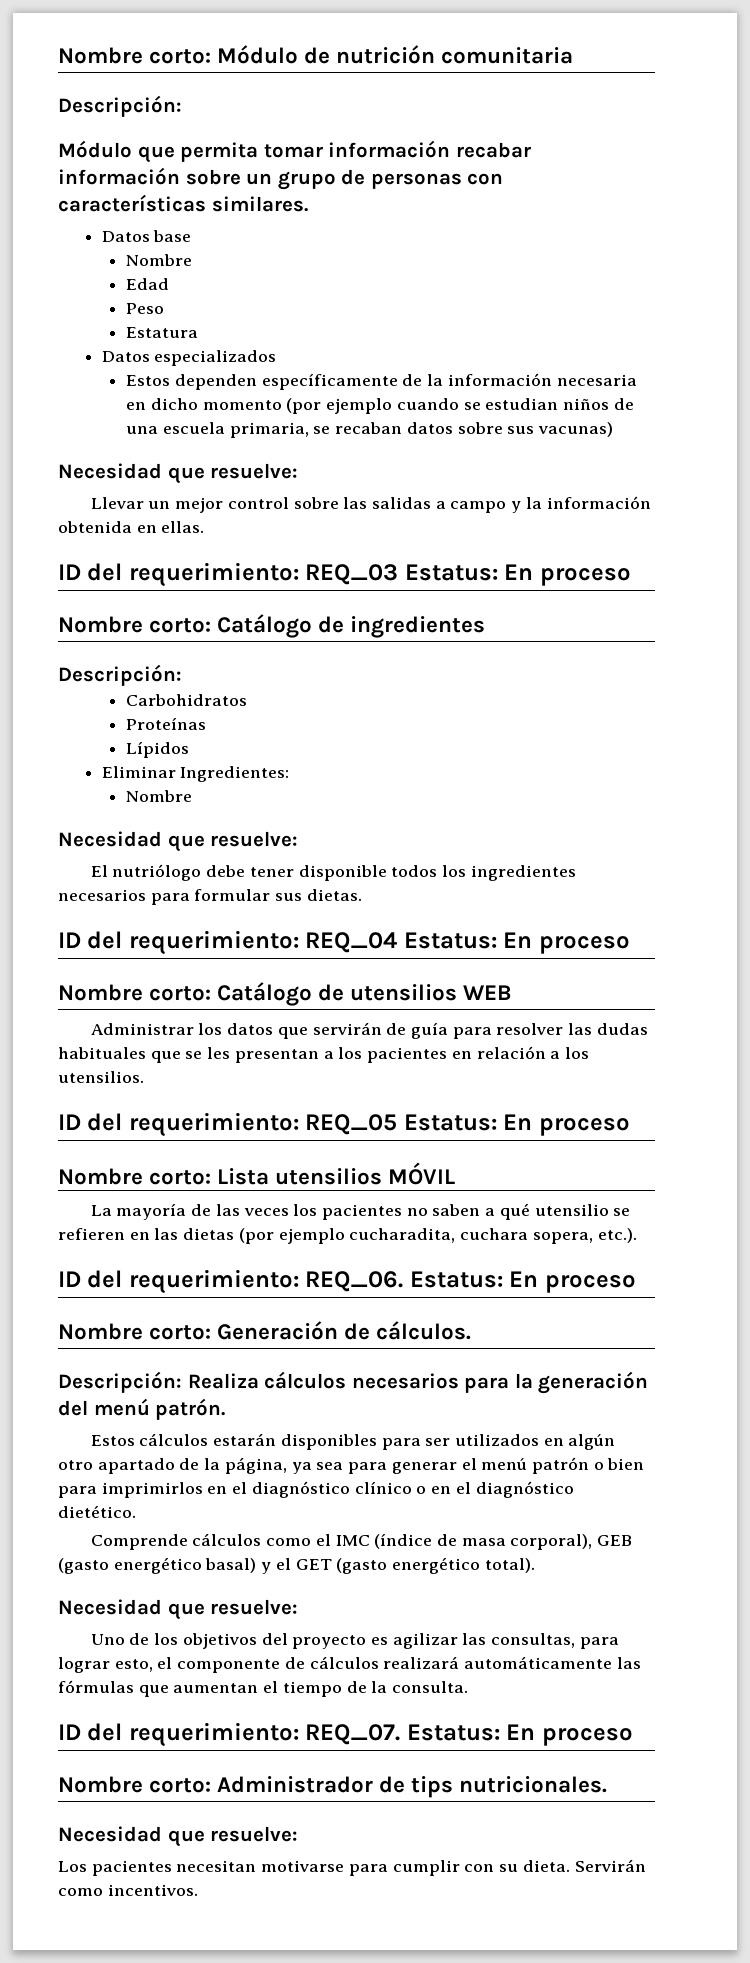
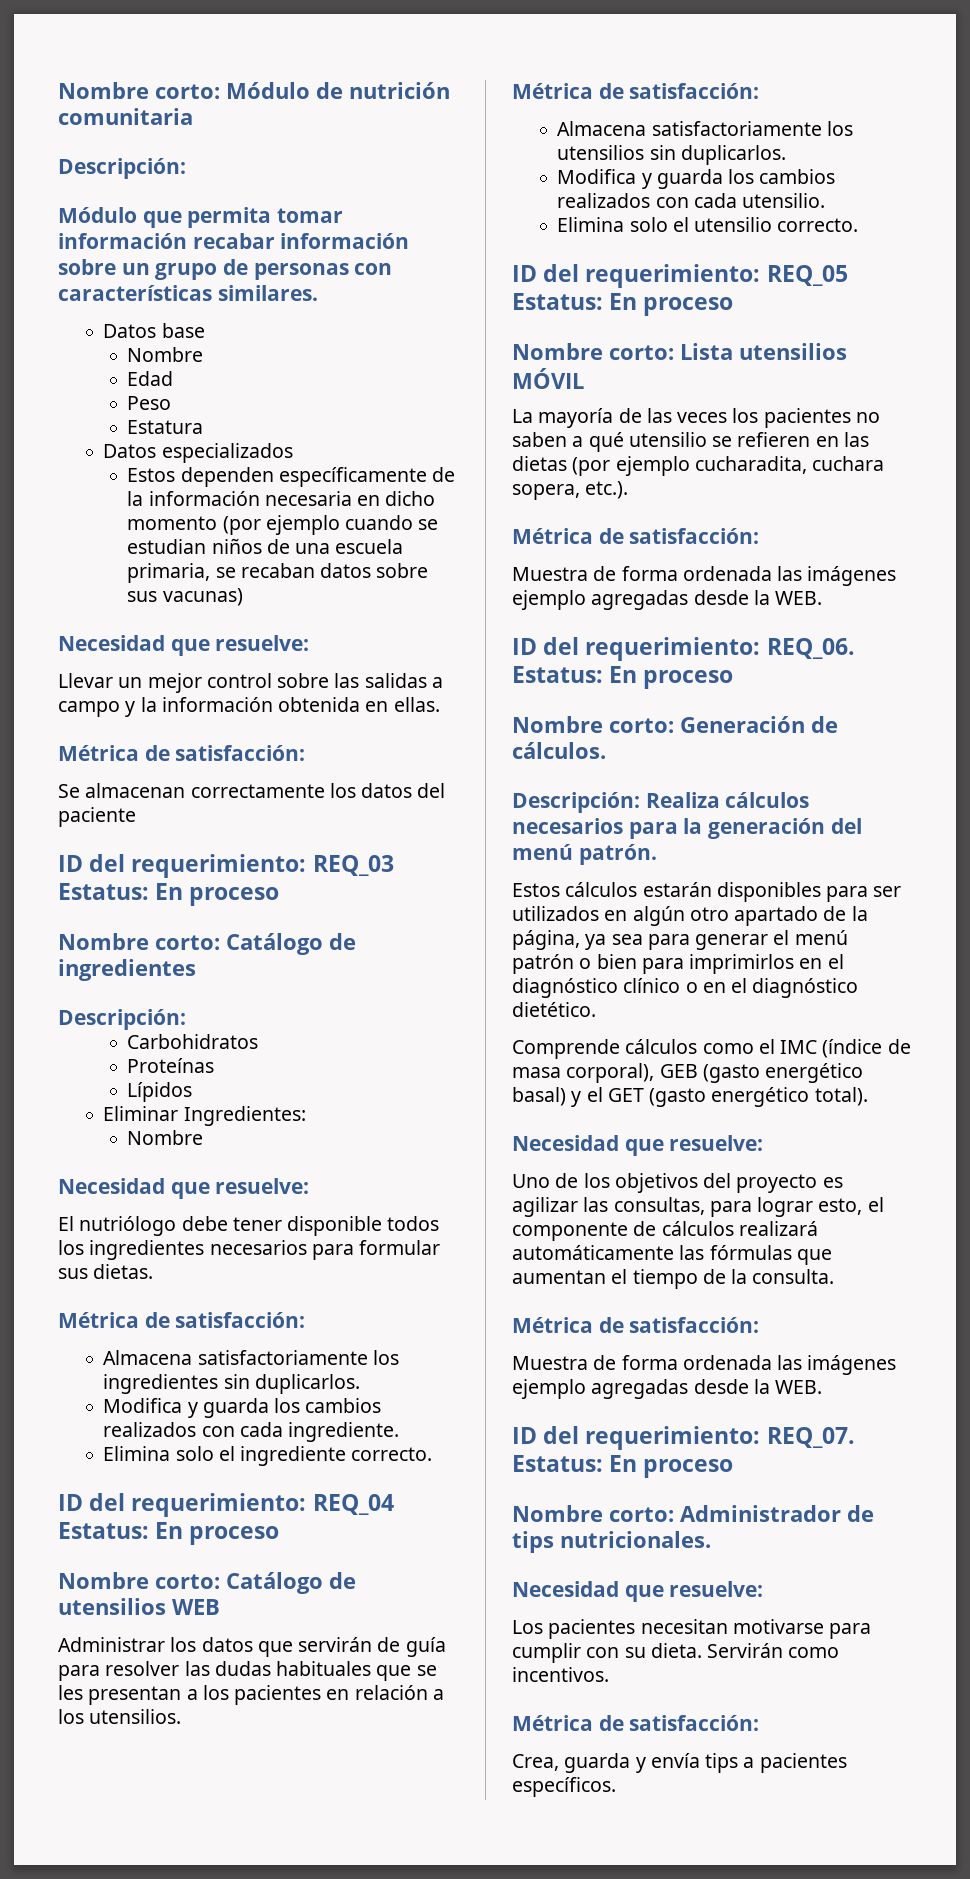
(205, 527) none -> [58,745,306,761] [58,783,446,798] [58,807,136,827] // Métrica de satisfacción: // Se almacenan correctamente los datos del paciente
(362, 895) none -> [58,1312,306,1328] [103,1350,399,1365] [103,1374,360,1394] [103,1398,382,1418] [103,1422,400,1442] [103,1446,433,1466] // Métrica de satisfacción: // Almacena satisfactoriamente los ingredientes sin duplicarlos. // Modifica y guarda los cambios realizados con cada ingrediente. // Elimina solo el ingrediente correcto.
(144, 1077) none -> [512,83,760,99] [557,121,853,136] [557,145,786,165] [557,169,836,189] [557,193,826,208] [557,217,859,232] // Métrica de satisfacción: // Almacena satisfactoriamente los utensilios sin duplicarlos. // Modifica y guarda los cambios realizados con cada utensilio. // Elimina solo el utensilio correcto.
(637, 1235) none -> [512,528,760,544] [512,566,897,586] [512,590,823,610] // Métrica de satisfacción: // Muestra de forma ordenada las imágenes ejemplo agregadas desde la WEB.
(469, 1687) none -> [512,1317,760,1333] [512,1355,897,1375] [512,1379,823,1399] // Métrica de satisfacción: // Muestra de forma ordenada las imágenes ejemplo agregadas desde la WEB.
(198, 1890) none -> [512,1715,760,1731] [512,1753,847,1773] [512,1777,616,1797] // Métrica de satisfacción: // Crea, guarda y envía tips a pacientes específicos.

